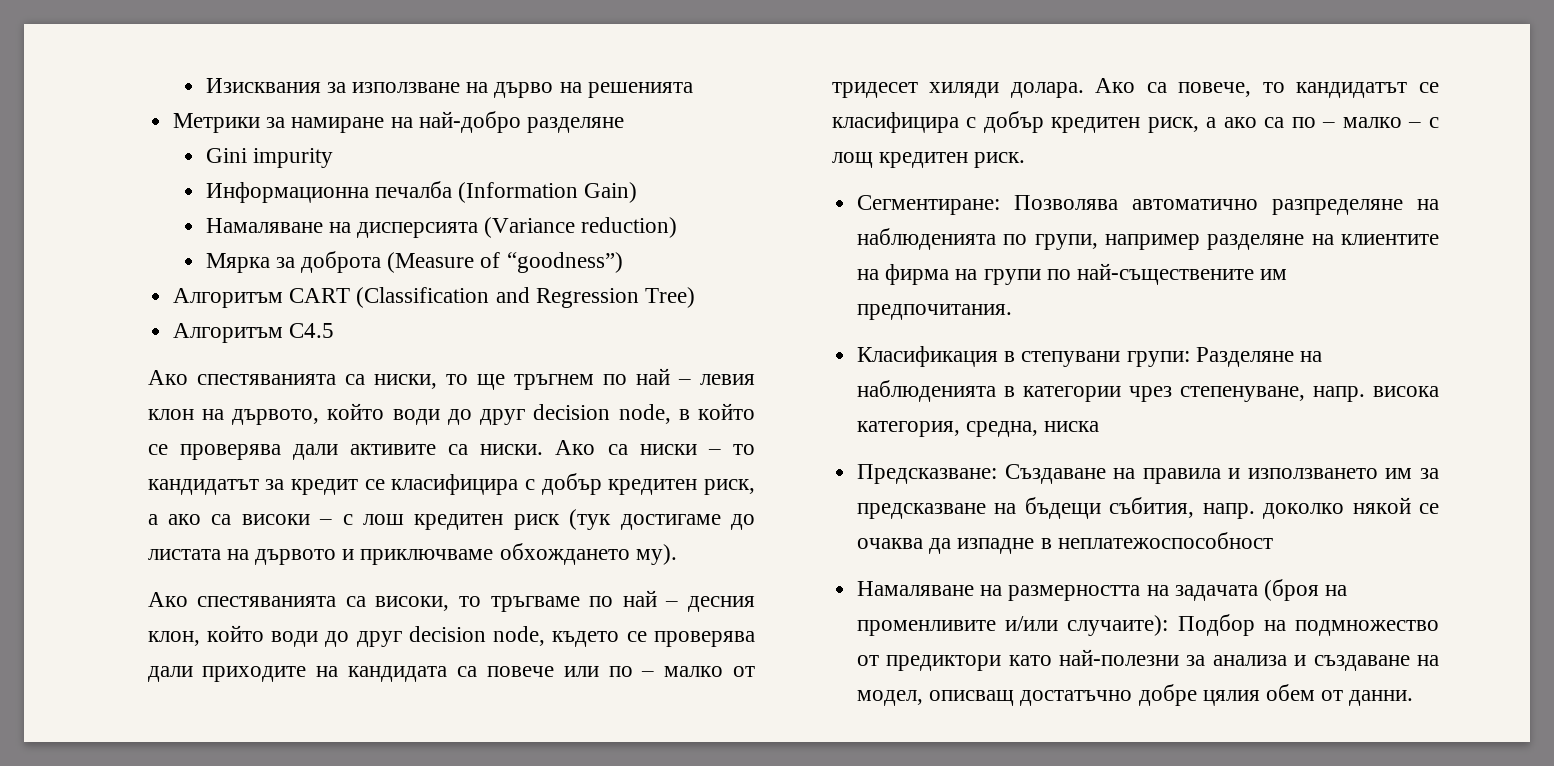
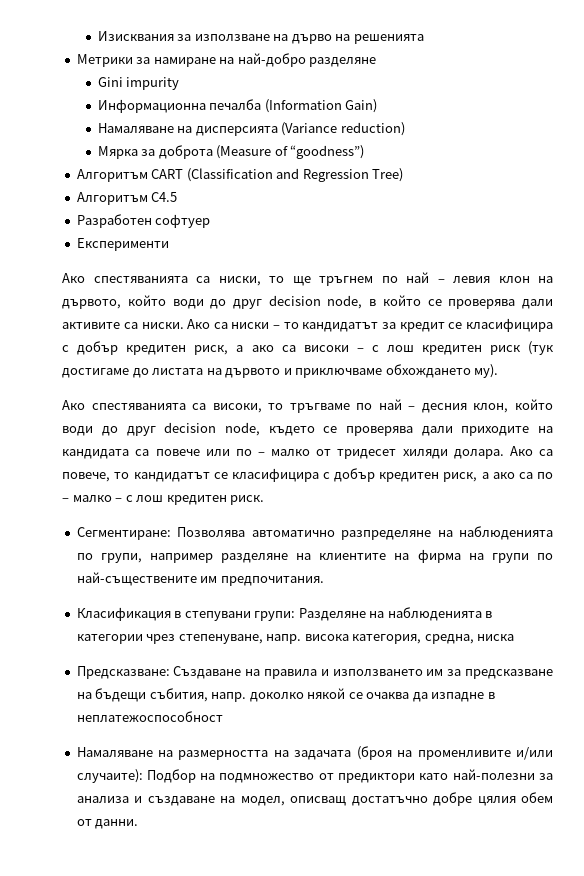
(335, 330) none -> [76,214,211,228] [76,238,169,251] // Разработен софтуер // Експерименти
[831,152,873,168] лощ -> [136,495,164,502] лош

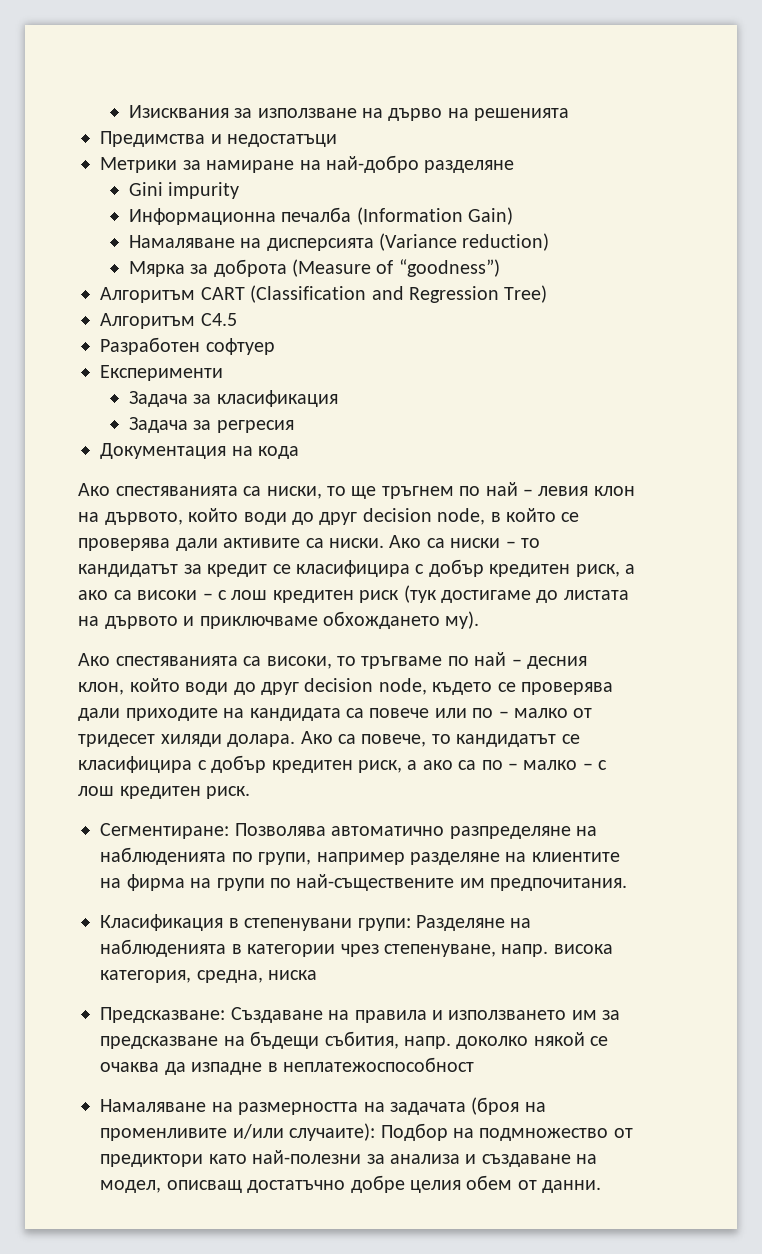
(424, 39) none -> [100,131,338,147] // Предимства и недостатъци
(169, 244) none -> [128,390,338,407] [128,417,294,433] [100,443,300,459] // Задача за класификация // Задача за регресия // Документация на кода
[184,611,251,621] степувани -> [244,918,353,931] степенувани
[477,796,516,806] цялия -> [410,1180,462,1193] целия

